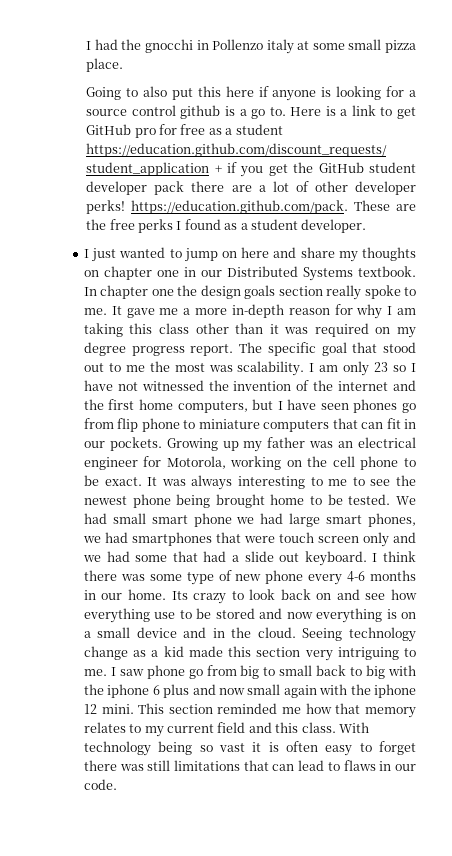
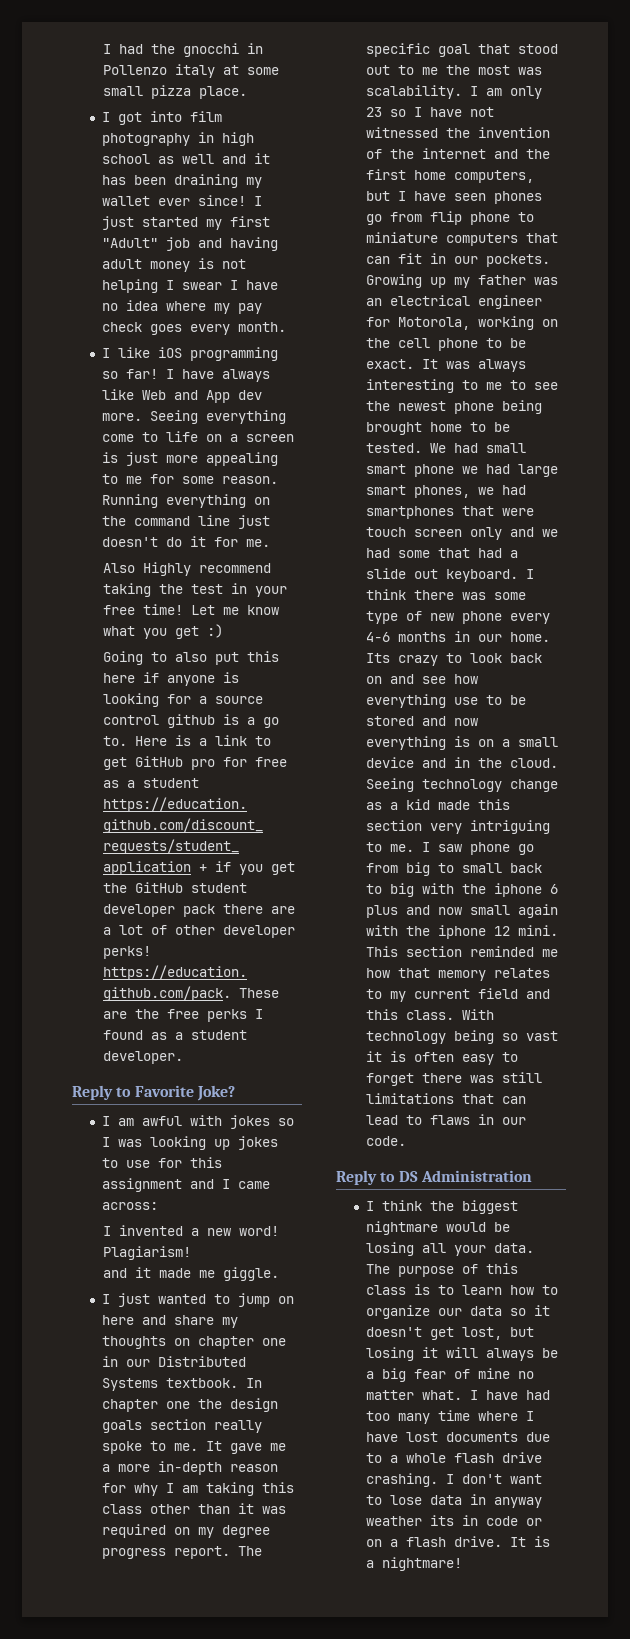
(124, 65) none -> [102,111,223,125] [102,132,255,146] [102,153,271,164] [102,174,263,188] [102,195,263,206] [102,216,271,230] [102,237,279,251] [102,258,247,272] [102,279,279,293] [102,300,263,314] [102,322,287,335] [102,347,279,361] [102,369,271,382] [102,389,263,403] [102,410,287,424] [102,431,295,442] [102,452,279,466] [102,474,279,484] [102,494,271,508] [102,515,271,529] [102,536,271,547] [102,562,271,576] [102,583,287,597] [102,604,279,615] [102,624,223,639] // I got into film photography in high school as well and it has been draining my wallet ever since! I just started my first "Adult" job and having adult money is not helping I swear I have no idea where my pay check goes every month. // I like iOS programming so far! I have always like Web and App dev more. Seeing everything come to life on a screen is just more appealing to me for some reason. Running everything on the command line just doesn't do it for me. // Also Highly recommend taking the test in your free time! Let me know what you get :)
(367, 226) none -> [72,1085,235,1101] [102,1115,295,1129] [102,1136,279,1150] [102,1157,223,1168] [102,1178,271,1192] [102,1202,159,1210] [102,1225,279,1236] [102,1246,191,1260] [102,1267,279,1281] // Reply to Favorite Joke? // I am awful with jokes so I was looking up jokes to use for this assignment and I came across: // I invented a new word! Plagiarism! // and it made me giggle.
(117, 784) none -> [336,1170,532,1185] [366,1200,519,1214] [366,1221,511,1235] [366,1242,535,1256] [366,1263,519,1277] [366,1284,559,1295] [366,1305,551,1319] [366,1327,535,1340] [366,1347,559,1361] [366,1368,535,1382] [366,1390,551,1400] [366,1410,535,1424] [366,1432,551,1442] [366,1452,543,1463] [366,1473,543,1487] [366,1494,543,1508] [366,1515,543,1526] [366,1536,551,1547] [366,1557,463,1571] // Reply to DS Administration // I think the biggest nightmare would be losing all your data. The purpose of this class is to learn how to organize our data so it doesn't get lost, but losing it will always be a big fear of mine no matter what. I have had too many time where I have lost documents due to a whole flash drive crashing. I don't want to lose data in anyway weather its in code or on a flash drive. It is a nightmare!

